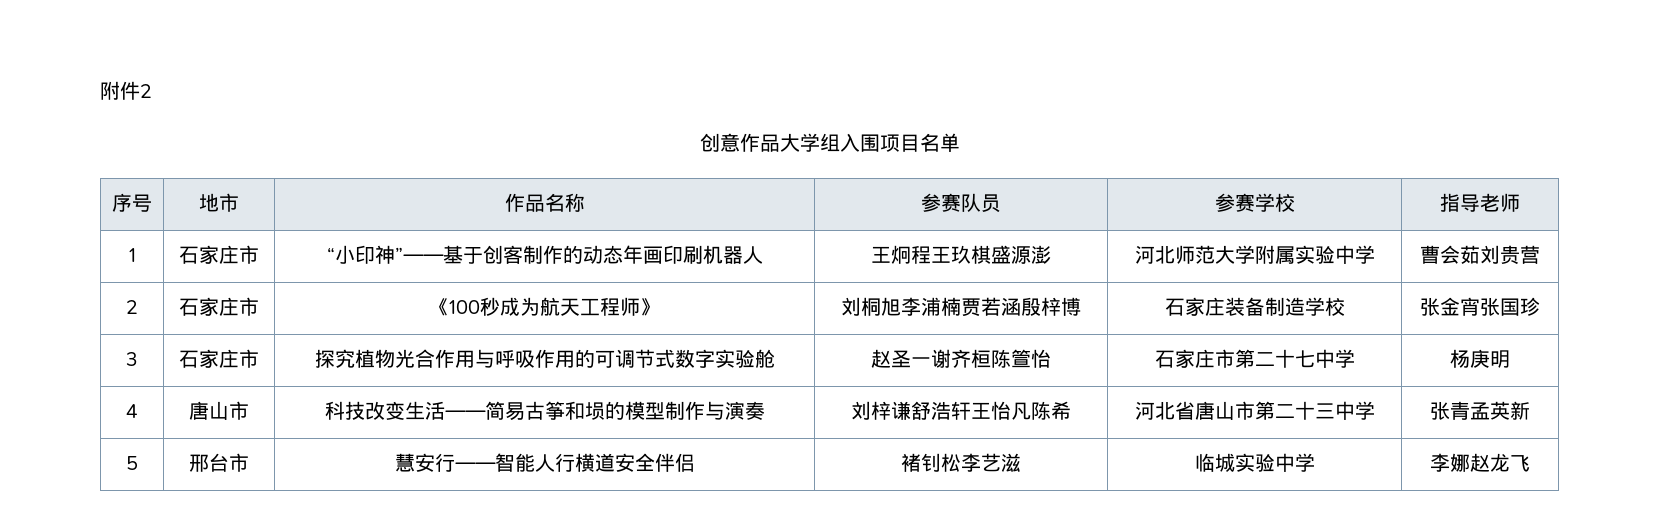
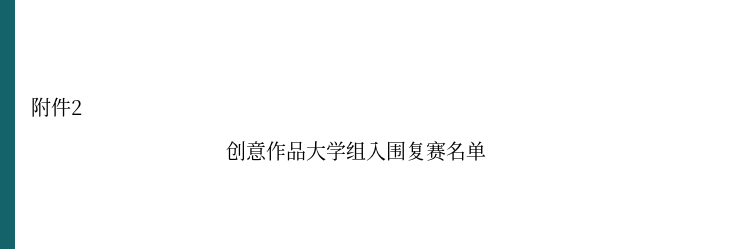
[879,134,920,152] 项目 -> [405,141,446,162] 复赛
[112,193,152,212] [199,193,239,212] [504,193,585,212] [921,193,1001,213] [1214,193,1295,212] [1440,193,1520,212] [128,248,136,262] [179,245,259,264] [326,245,763,264] [871,245,1051,264] [1134,245,1375,264] [1420,245,1540,265] [126,300,138,314] [179,297,259,316] [429,297,660,316] [841,297,1081,317] [1164,297,1345,316] [1420,297,1540,316] [126,352,138,366] [179,349,259,368] [314,349,775,368] [871,349,1051,368] [1154,349,1355,368] [1450,349,1510,368] [126,404,138,418] [189,401,249,420] [324,401,765,421] [851,401,1071,420] [1134,401,1375,420] [1430,401,1530,420] [126,456,138,470] [189,453,249,472] [394,453,695,472] [901,453,1021,472] [1194,453,1315,472] [1430,453,1530,472] // 序号 | 地市 | 作品名称 | 参赛队员 | 参赛学校 | 指导老师 // 1 | 石家庄市 | “小印神”——基于创客制作的动态年画印刷机器人 | 王炯程王玖棋盛源澎 | 河北师范大学附属实验中学 | 曹会茹刘贵营 // 2 | 石家庄市 | 《100秒成为航天工程师》 | 刘桐旭李浦楠贾若涵殷梓博 | 石家庄装备制造学校 | 张金宵张国珍 // 3 | 石家庄市 | 探究植物光合作用与呼吸作用的可调节式数字实验舱 | 赵圣一谢齐桓陈箮怡 | 石家庄市第二十七中学 | 杨庚明 // 4 | 唐山市 | 科技改变生活——简易古筝和埙的模型制作与演奏 | 刘梓谦舒浩轩王怡凡陈希 | 河北省唐山市第二十三中学 | 张青孟英新 // 5 | 邢台市 | 慧安行——智能人行横道安全伴侣 | 褚钊松李艺滋 | 临城实验中学 | 李娜赵龙飞 -> (486, 151) none

